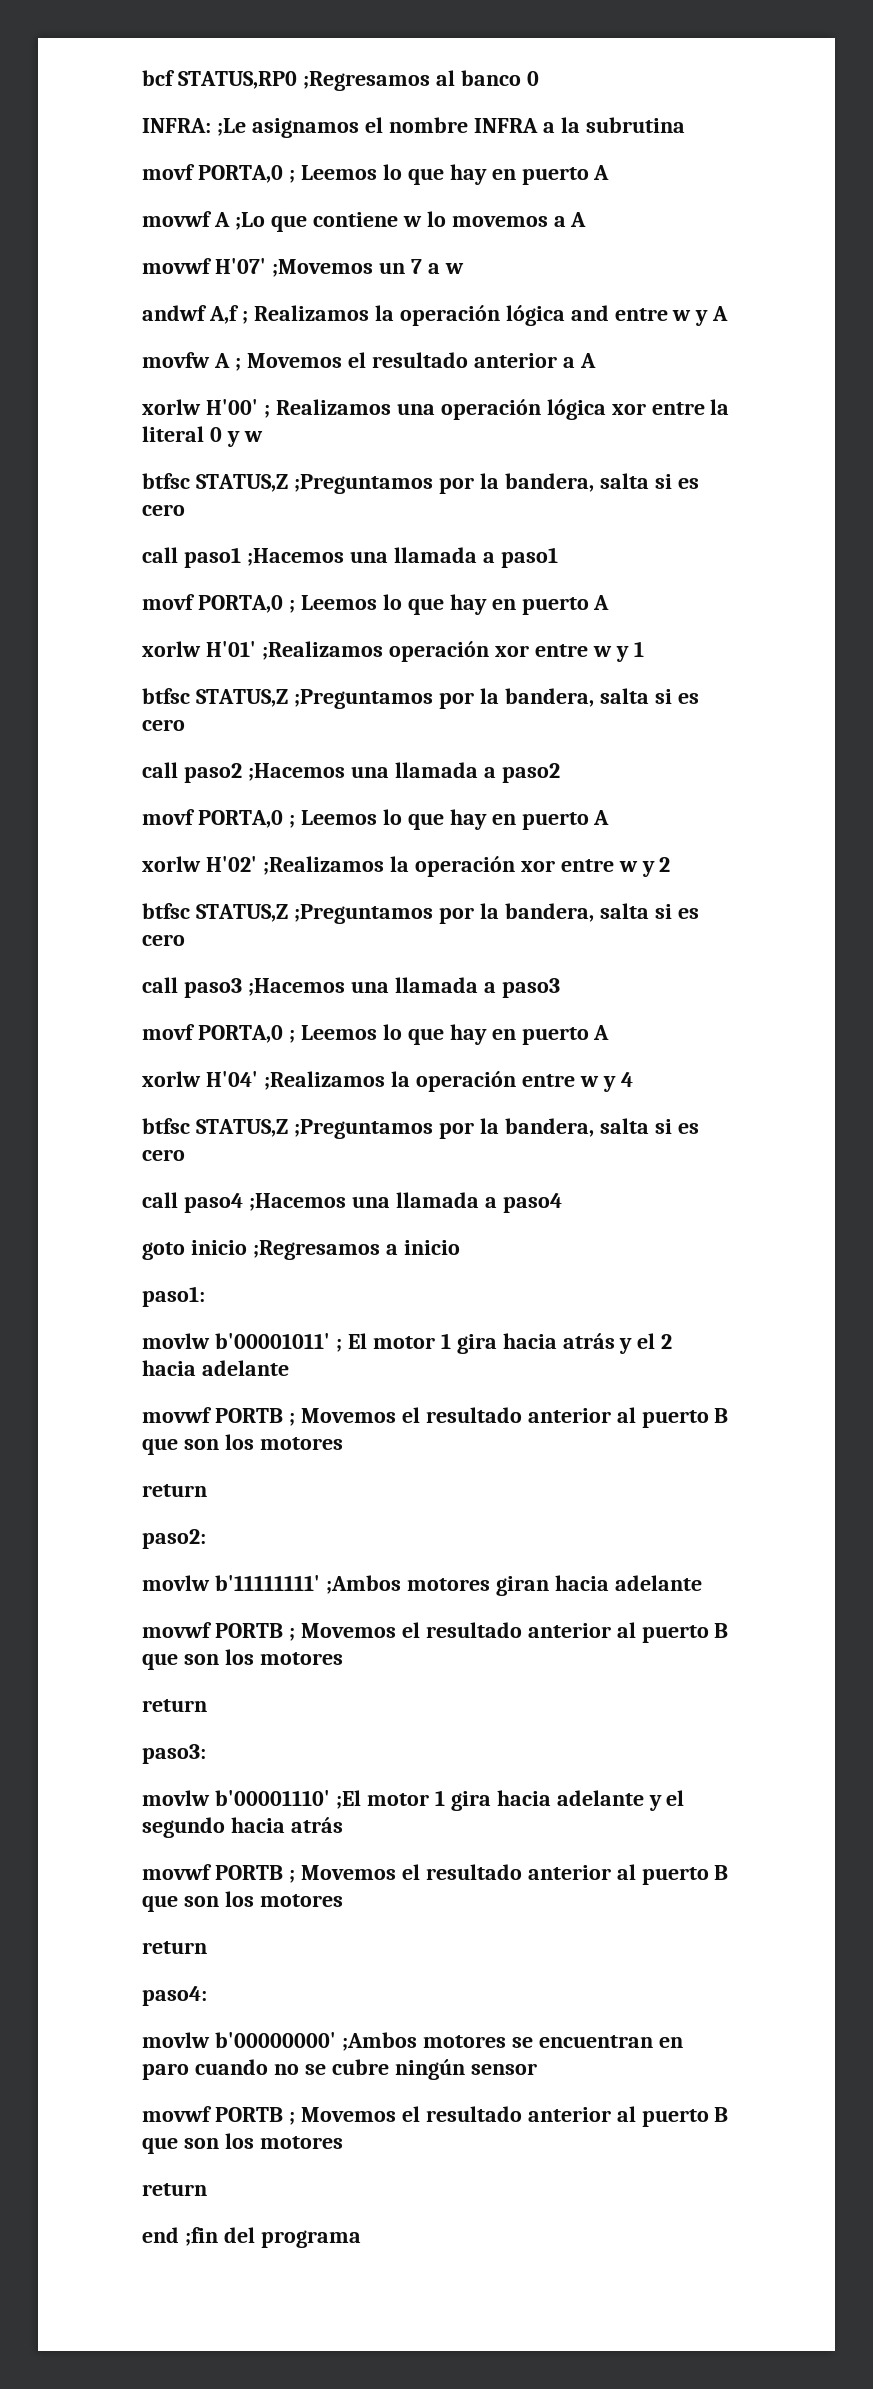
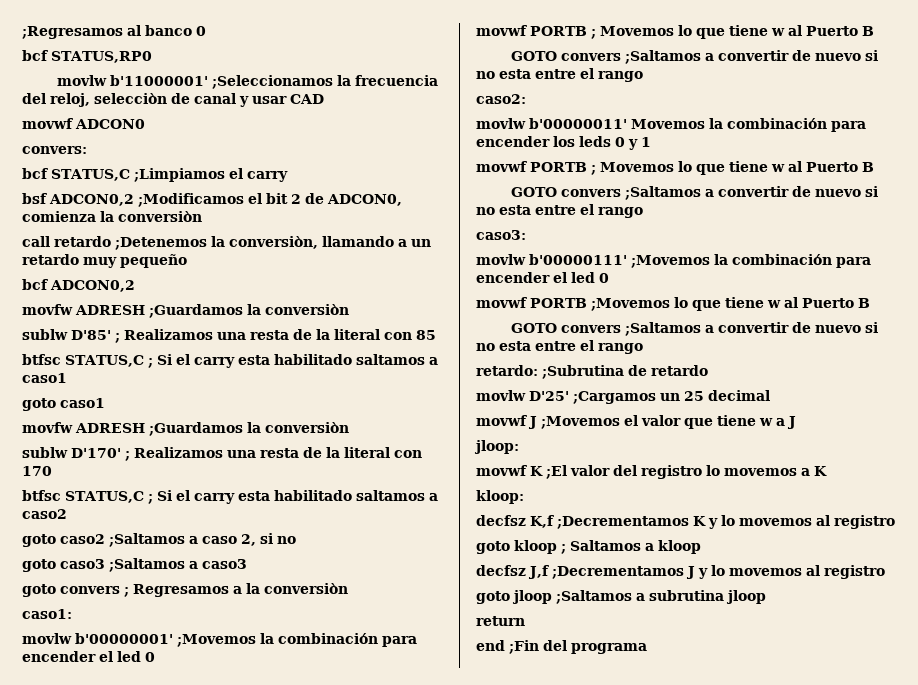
[142,70,297,89] bcf STATUS,RP0 -> (22, 32) none
[142,117,685,138] [142,164,610,185] [142,211,587,232] [142,258,464,277] [142,305,729,326] [142,352,596,371] [142,399,730,420] [142,426,263,447] [142,473,699,494] [142,504,185,516] [142,547,558,568] [142,594,610,615] [142,641,644,662] [142,688,699,709] [142,719,185,731] [142,762,560,783] [142,809,610,830] [142,856,671,877] [142,903,699,924] [142,934,185,946] [142,977,560,998] [142,1024,610,1045] [142,1071,633,1092] [142,1118,699,1139] [142,1149,185,1161] [142,1192,562,1213] [142,1240,460,1260] [142,1286,205,1307] [142,1333,673,1354] [142,1360,289,1376] [142,1407,729,1428] [142,1434,343,1455] [142,1484,207,1497] [142,1529,206,1549] [142,1575,702,1596] [142,1622,729,1643] [142,1649,343,1670] [142,1699,207,1712] [142,1744,206,1764] [142,1790,685,1811] [142,1817,343,1838] [142,1864,729,1885] [142,1891,343,1912] [142,1941,207,1954] [142,1986,207,2006] [142,2032,683,2051] [142,2059,537,2080] [142,2106,729,2127] [142,2133,343,2154] INFRA: ;Le asignamos el nombre INFRA a la subrutina // movf PORTA,0 ; Leemos lo que hay en puerto A // movwf A ;Lo que contiene w lo movemos a A // movwf H'07' ;Movemos un 7 a w // andwf A,f ; Realizamos la operación lógica and entre w y A // movfw A ; Movemos el resultado anterior a A // xorlw H'00' ; Realizamos una operación lógica xor entre la literal 0 y w // btfsc STATUS,Z ;Preguntamos por la bandera, salta si es cero // call paso1 ;Hacemos una llamada a paso1 // movf PORTA,0 ; Leemos lo que hay en puerto A // xorlw H'01' ;Realizamos operación xor entre w y 1 // btfsc STATUS,Z ;Preguntamos por la bandera, salta si es cero // call paso2 ;Hacemos una llamada a paso2 // movf PORTA,0 ; Leemos lo que hay en puerto A // xorlw H'02' ;Realizamos la operación xor entre w y 2 // btfsc STATUS,Z ;Preguntamos por la bandera, salta si es cero // call paso3 ;Hacemos una llamada a paso3 // movf PORTA,0 ; Leemos lo que hay en puerto A // xorlw H'04' ;Realizamos la operación entre w y 4 // btfsc STATUS,Z ;Preguntamos por la bandera, salta si es cero // call paso4 ;Hacemos una llamada a paso4 // goto inicio ;Regresamos a inicio // paso1: // movlw b'00001011' ; El motor 1 gira hacia atrás y el 2 hacia adelante // movwf PORTB ; Movemos el resultado anterior al puerto B que son los motores // return // paso2: // movlw b'11111111' ;Ambos motores giran hacia adelante // movwf PORTB ; Movemos el resultado anterior al puerto B que son los motores // return // paso3: // movlw b'00001110' ;El motor 1 gira hacia adelante y el segundo hacia atrás // movwf PORTB ; Movemos el resultado anterior al puerto B que son los motores // return // paso4: // movlw b'00000000' ;Ambos motores se encuentran en paro cuando no se cubre ningún sensor // movwf PORTB ; Movemos el resultado anterior al puerto B que son los motores -> [22,50,152,63] [57,75,439,89] [22,93,324,107] [22,118,145,129] [22,146,87,154] [22,168,288,182] [22,193,402,207] [22,211,202,222] [22,236,431,250] [22,254,187,268] [22,279,135,292] [22,304,349,318] [22,329,436,343] [22,354,438,368] [22,373,67,383] [22,398,105,411] [22,422,349,436] [22,447,422,461] [22,466,52,476] [22,490,438,504] [22,509,67,519] [22,533,296,547] [22,558,247,572] [22,583,348,597] [22,609,72,619] [22,633,417,647] [22,651,155,662] [476,25,874,39] [511,50,879,64] [476,68,643,82] [476,94,526,104] [476,118,866,132] [476,136,651,150] [476,161,874,175] [511,186,879,200] [476,204,643,218] [476,230,526,240] [476,254,871,268] [476,272,609,283] [476,297,870,311] [511,322,879,336] [476,340,643,354] [476,365,708,379] [476,390,770,404] [476,415,796,429] [474,440,519,454] [476,465,827,479] [476,490,524,504] [476,515,895,529] [476,540,701,554] [476,565,885,579] [476,590,766,604] bcf STATUS,RP0 // movlw b'11000001' ;Seleccionamos la frecuencia del reloj, selecciòn de canal y usar CAD // movwf ADCON0 // convers: // bcf STATUS,C ;Limpiamos el carry // bsf ADCON0,2 ;Modificamos el bit 2 de ADCON0, comienza la conversiòn // call retardo ;Detenemos la conversiòn, llamando a un retardo muy pequeño // bcf ADCON0,2 // movfw ADRESH ;Guardamos la conversiòn // sublw D'85' ; Realizamos una resta de la literal con 85 // btfsc STATUS,C ; Si el carry esta habilitado saltamos a caso1 // goto caso1 // movfw ADRESH ;Guardamos la conversiòn // sublw D'170' ; Realizamos una resta de la literal con 170 // btfsc STATUS,C ; Si el carry esta habilitado saltamos a caso2 // goto caso2 ;Saltamos a caso 2, si no // goto caso3 ;Saltamos a caso3 // goto convers ; Regresamos a la conversiòn // caso1: // movlw b'00000001' ;Movemos la combinación para encender el led 0 // movwf PORTB ; Movemos lo que tiene w al Puerto B // GOTO convers ;Saltamos a convertir de nuevo si no esta entre el rango // caso2: // movlw b'00000011' Movemos la combinación para encender los leds 0 y 1 // movwf PORTB ; Movemos lo que tiene w al Puerto B // GOTO convers ;Saltamos a convertir de nuevo si no esta entre el rango // caso3: // movlw b'00000111' ;Movemos la combinación para encender el led 0 // movwf PORTB ;Movemos lo que tiene w al Puerto B // GOTO convers ;Saltamos a convertir de nuevo si no esta entre el rango // retardo: ;Subrutina de retardo // movlw D'25' ;Cargamos un 25 decimal // movwf J ;Movemos el valor que tiene w a J // jloop: // movwf K ;El valor del registro lo movemos a K // kloop: // decfsz K,f ;Decrementamos K y lo movemos al registro // goto kloop ; Saltamos a kloop // decfsz J,f ;Decrementamos J y lo movemos al registro // goto jloop ;Saltamos a subrutina jloop
[184,2227,218,2246] ;fin -> [509,640,539,654] ;Fin

